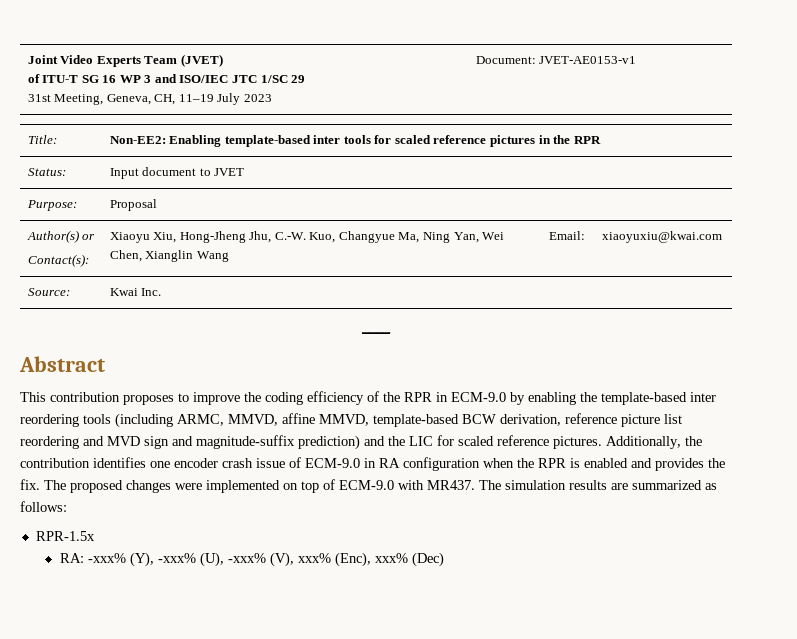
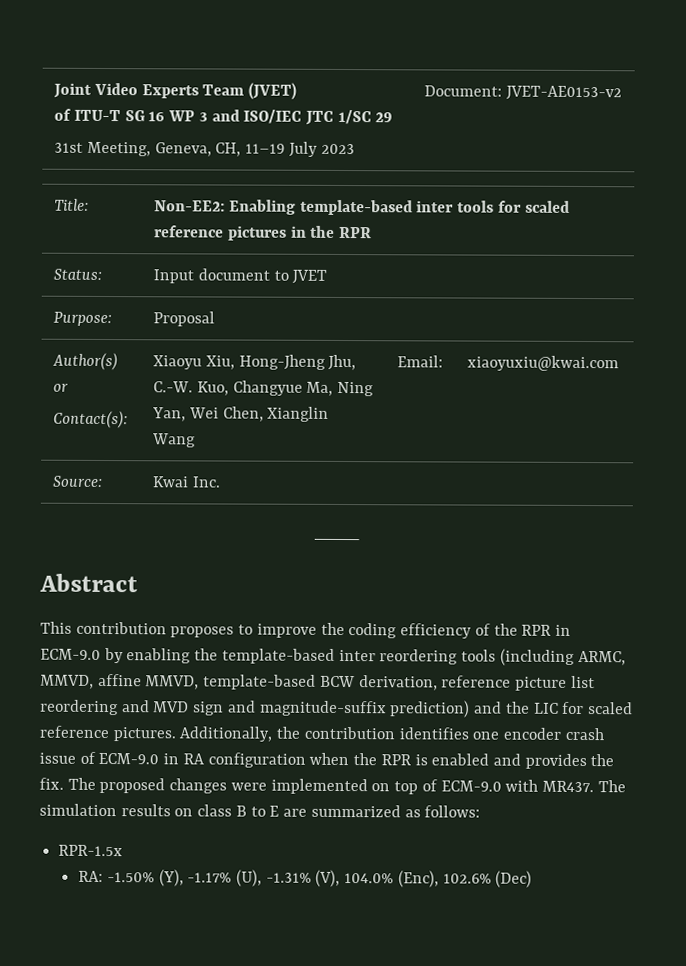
[539,56,637,64] JVET-AE0153-v1 -> [505,85,622,101] JVET-AE0153-v2
(607, 485) none -> [174,804,280,817] on class B to E
[87,552,408,567] -xxx% (Y), -xxx% (U), -xxx% (V), xxx% (Enc), xxx% -> [106,869,492,888] -1.50% (Y), -1.17% (U), -1.31% (V), 104.0% (Enc), 102.6%

